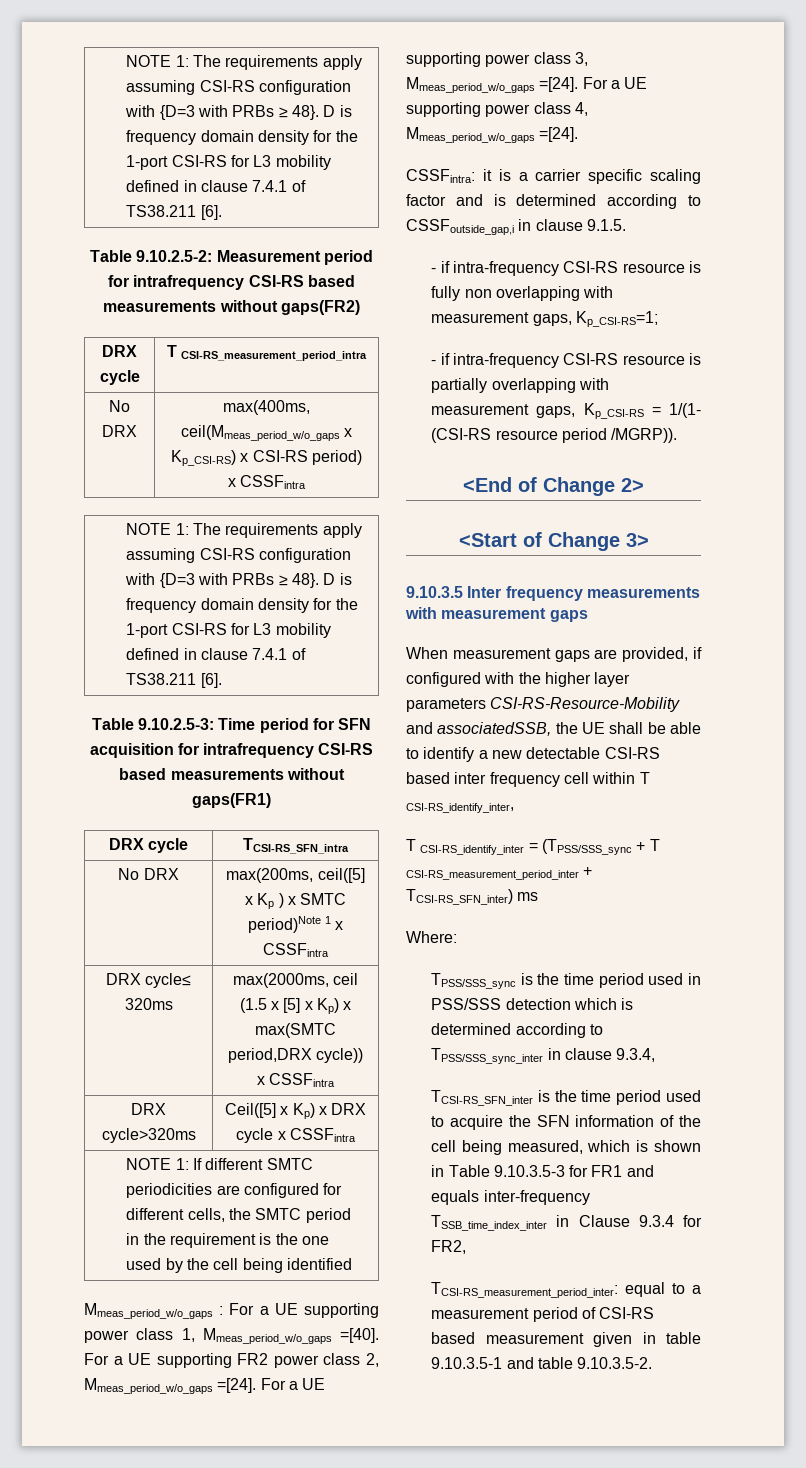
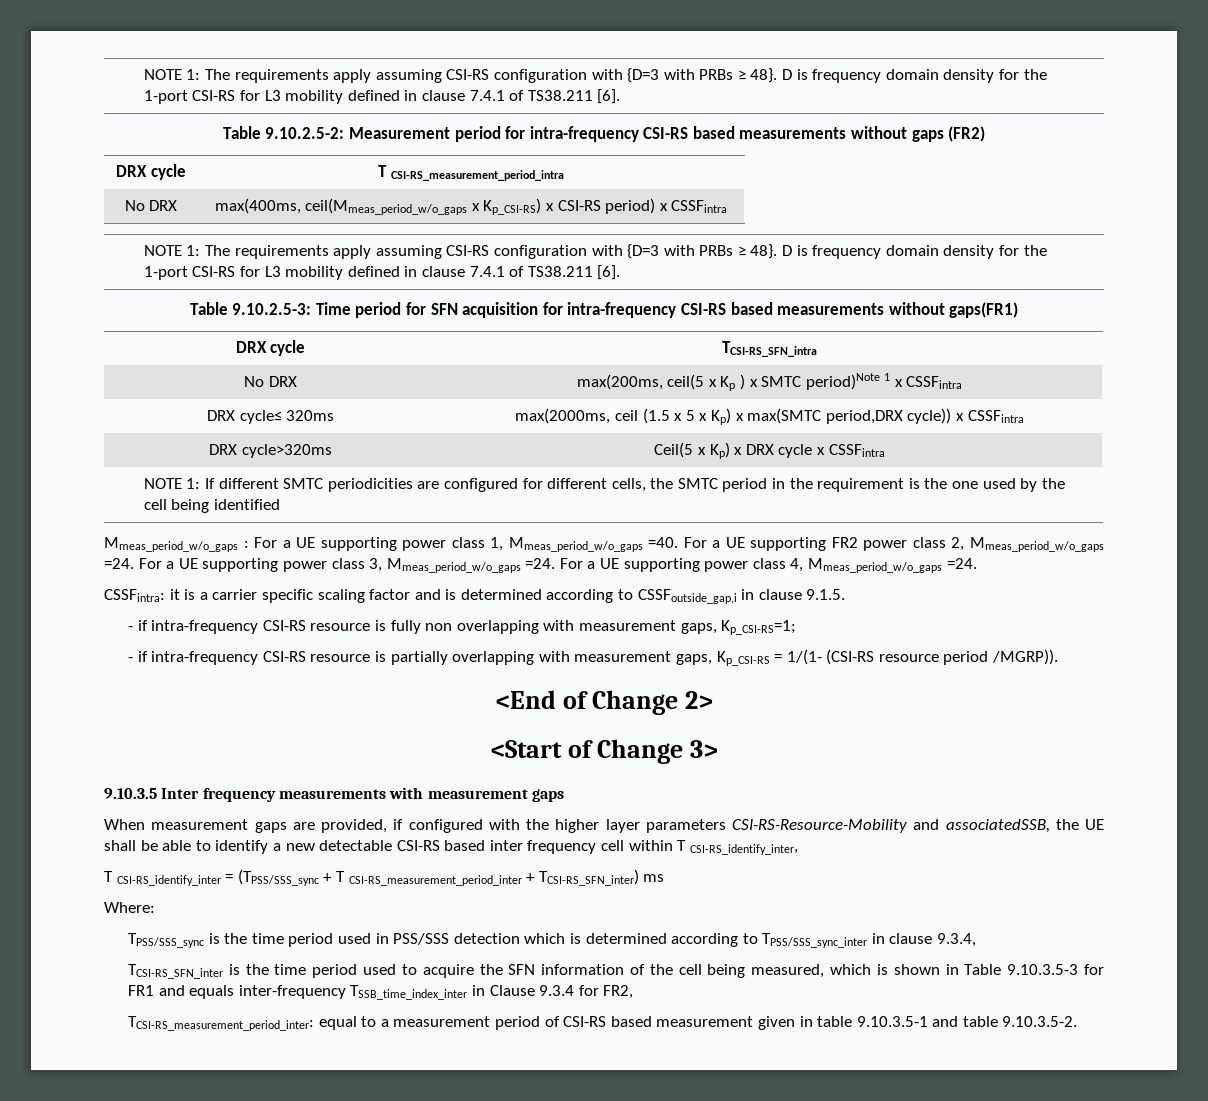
[133,275,355,290] [103,300,360,315] intrafrequency CSI-RS based measurements without gaps(FR2) -> [529,126,986,142] intra-frequency CSI-RS based measurements without gaps (FR2)
[203,743,315,758] intrafrequency -> [567,302,677,318] intra-frequency
[317,868,365,883] ceil([5] -> [667,374,705,390] ceil(5
[283,998,301,1013] [5] -> [685,410,695,421] 5
[224,1103,276,1118] Ceil([5] -> [654,442,694,458] Ceil(5
[340,1328,379,1343] =[40]. -> [648,537,679,548] =40.
[217,1378,257,1393] =[24]. -> [104,558,134,569] =24.
[539,77,579,92] =[24]. -> [525,558,556,569] =24.
[539,127,579,142] =[24]. -> [946,558,977,569] =24.

